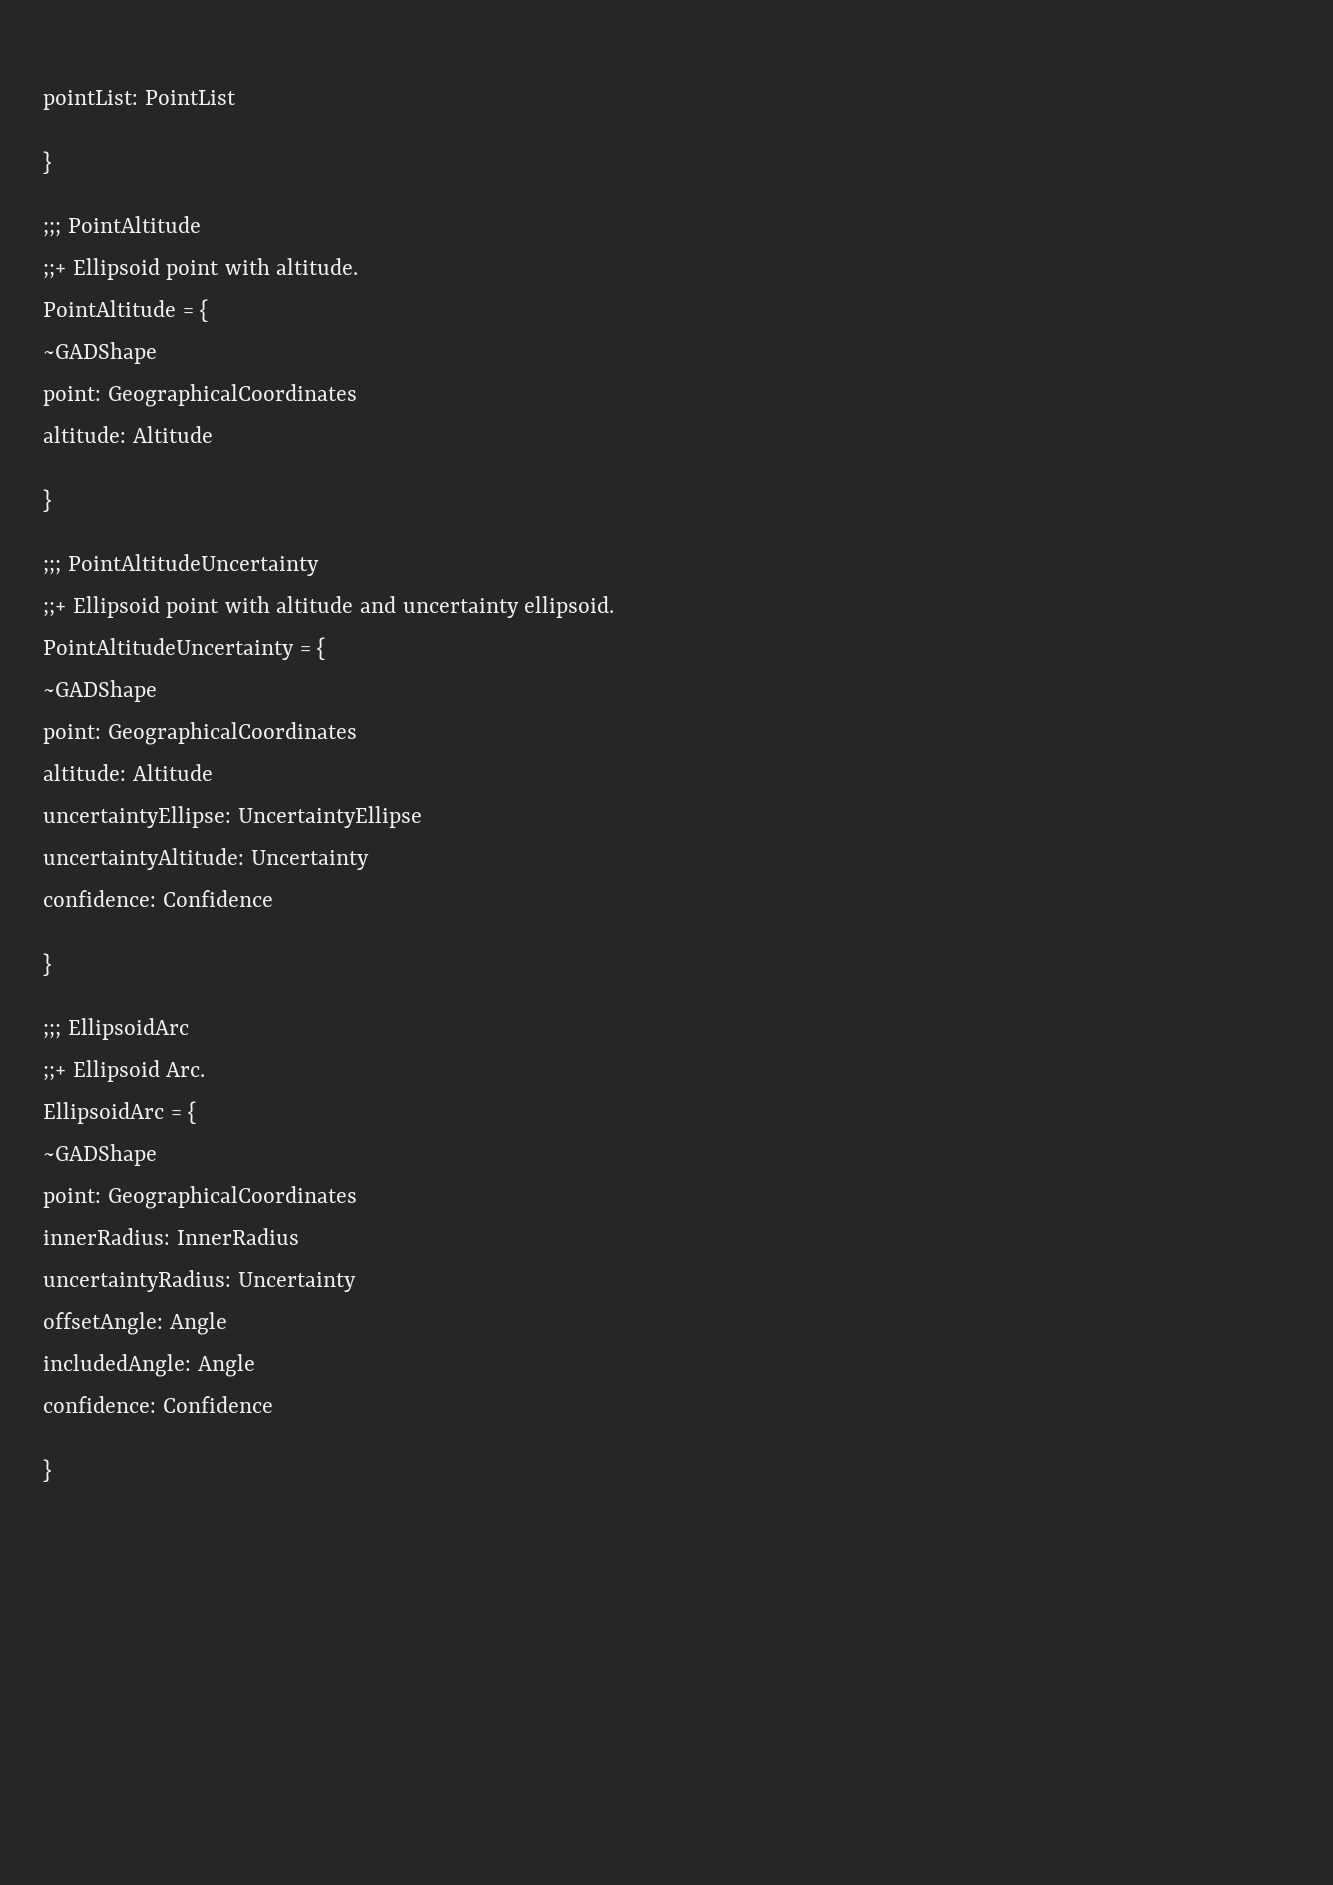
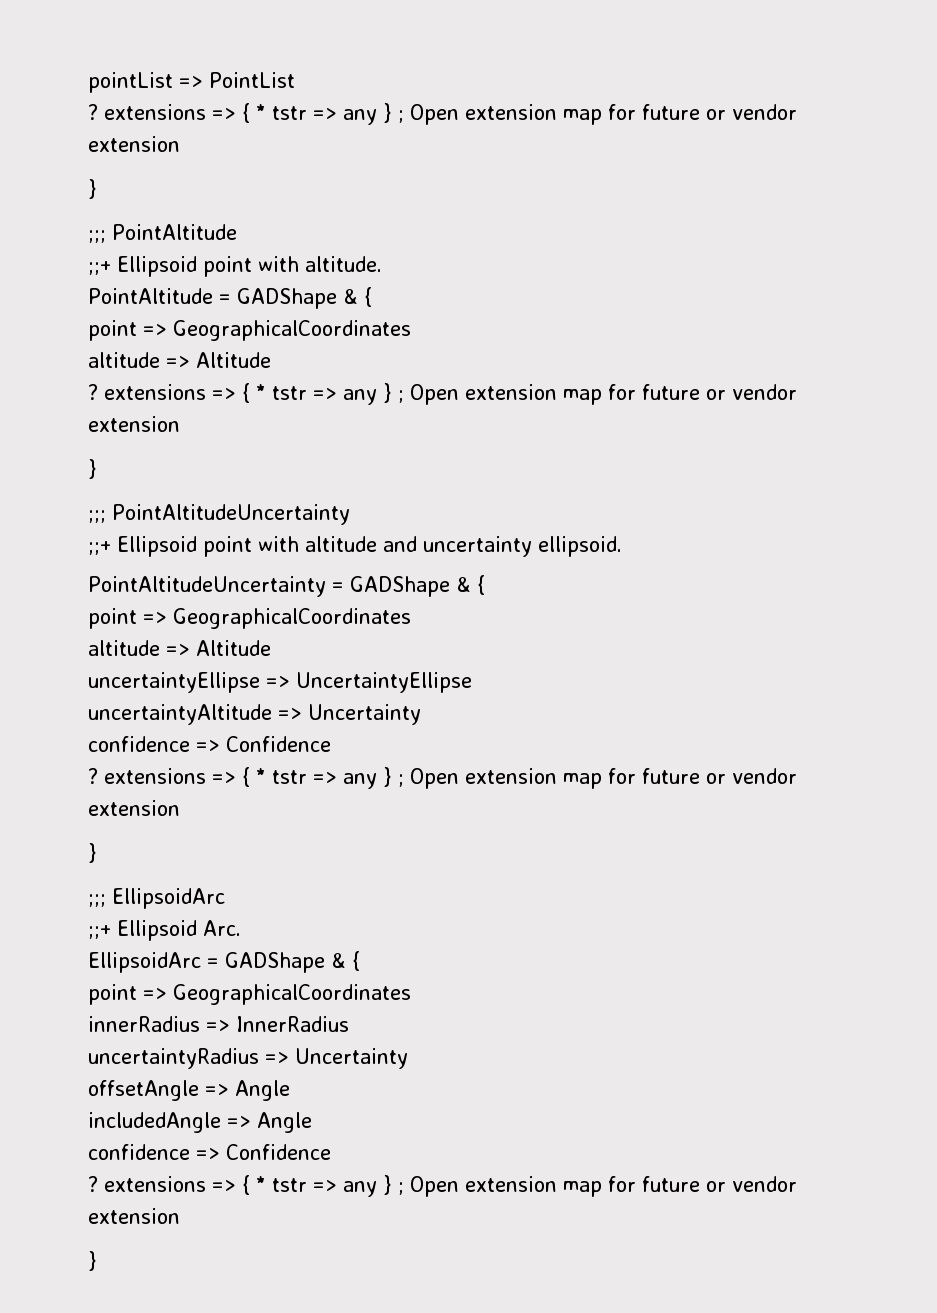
[43,90,138,110] pointList: -> [88,72,203,93] pointList =>
(236, 97) none -> [88,103,797,125] [88,136,180,152] // ? extensions => { * tstr => any } ; Open extension map for future or vendor extension
[200,299,209,322] [43,342,157,364] [43,384,357,407] [43,426,213,443] { // ~GADShape // point: GeographicalCoordinates // altitude: Altitude -> [237,287,372,309] [88,320,411,341] [88,352,271,368] [88,383,797,405] [88,416,180,432] GADShape & { // point => GeographicalCoordinates // altitude => Altitude // ? extensions => { * tstr => any } ; Open extension map for future or vendor extension
[317,637,326,660] [43,680,157,702] [43,722,357,745] [43,764,213,781] [43,806,231,828] { // ~GADShape // point: GeographicalCoordinates // altitude: Altitude // uncertaintyEllipse: -> [350,575,485,597] [88,608,411,629] [88,640,271,656] [88,672,290,693] GADShape & { // point => GeographicalCoordinates // altitude => Altitude // uncertaintyEllipse =>
[43,848,369,870] [43,890,273,907] uncertaintyAltitude: Uncertainty // confidence: Confidence -> [88,704,421,725] [88,736,331,752] [88,767,797,789] [88,800,180,816] uncertaintyAltitude => Uncertainty // confidence => Confidence // ? extensions => { * tstr => any } ; Open extension map for future or vendor extension
[188,1101,197,1124] [43,1144,157,1166] [43,1186,357,1209] [43,1228,170,1245] { // ~GADShape // point: GeographicalCoordinates // innerRadius: -> [225,951,360,973] [88,984,411,1005] [88,1016,230,1032] GADShape & { // point => GeographicalCoordinates // innerRadius =>
[43,1270,356,1292] [43,1312,227,1335] [43,1354,255,1377] [43,1396,273,1413] uncertaintyRadius: Uncertainty // offsetAngle: Angle // includedAngle: Angle // confidence: Confidence -> [88,1048,408,1069] [88,1080,290,1101] [88,1112,312,1133] [88,1144,331,1160] [88,1175,797,1197] [88,1208,180,1224] uncertaintyRadius => Uncertainty // offsetAngle => Angle // includedAngle => Angle // confidence => Confidence // ? extensions => { * tstr => any } ; Open extension map for future or vendor extension

